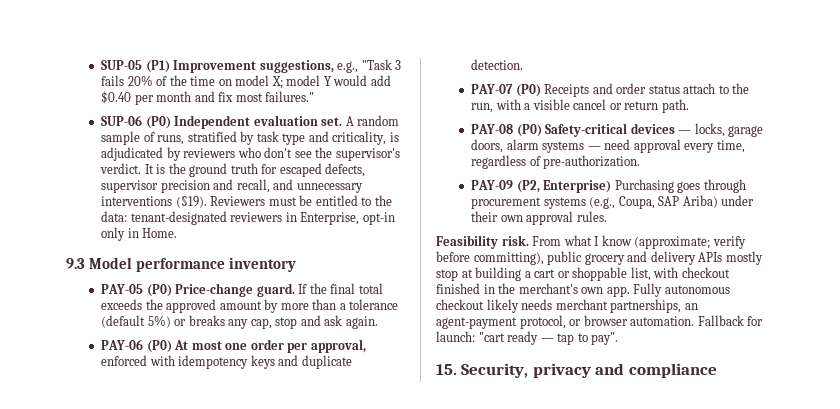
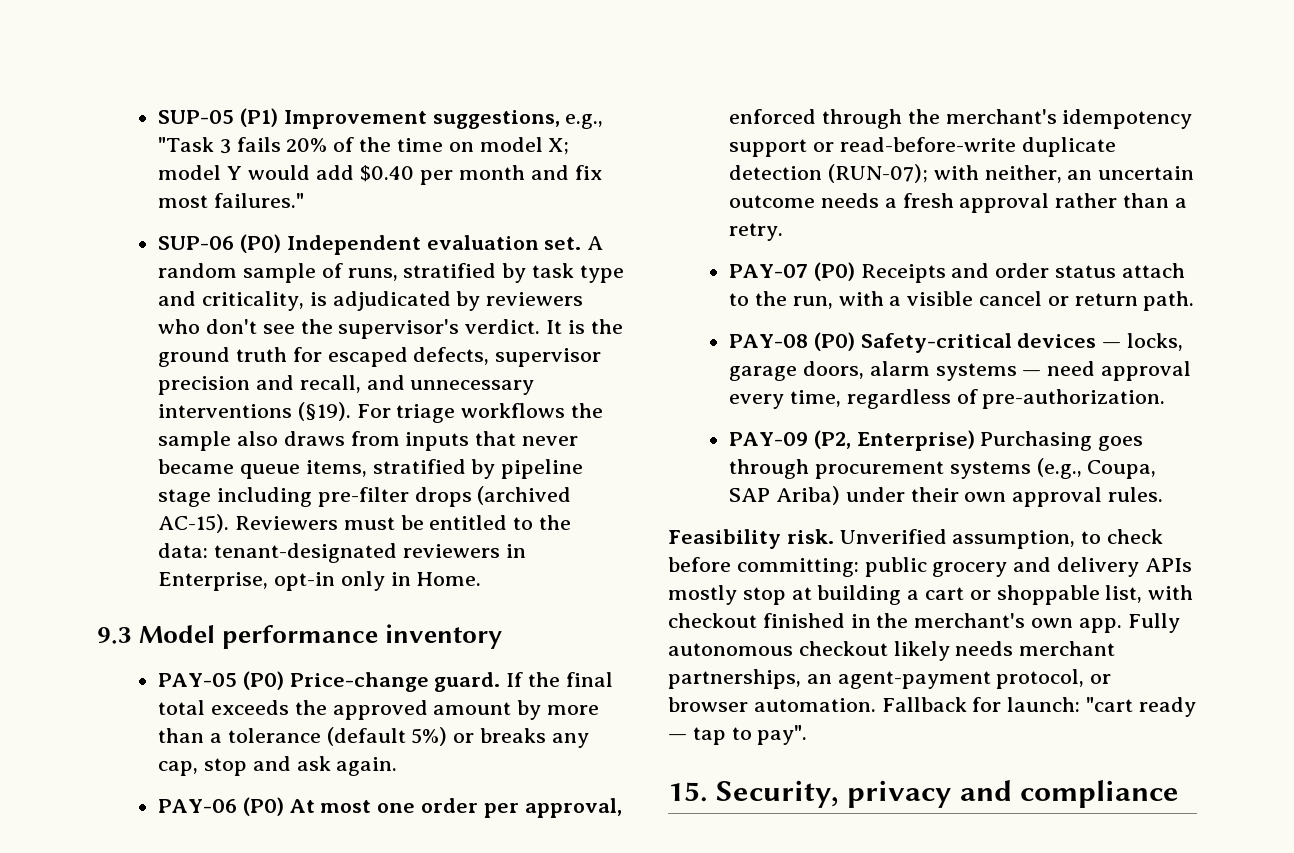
(207, 202) none -> [356,403,604,423] [158,431,578,451] [158,459,584,479] [158,486,572,507] [158,514,230,533] For triage workflows the sample also draws from inputs that never became queue items, stratified by pipeline stage including pre-filter drops (archived AC-15).
[149,355,352,369] [471,59,524,70] with idempotency keys and duplicate detection. -> [821,109,1193,129] [729,137,1116,157] [729,164,1195,183] [729,193,1187,213] [729,223,784,241] through the merchant's idempotency support or read-before-write duplicate detection (RUN-07); with neither, an uncertain outcome needs a fresh approval rather than a retry.
[532,235,746,249] [436,251,544,265] From what I know (approximate; verify before committing), -> [839,529,1164,549] [668,557,859,577] Unverified assumption, to check before committing:

